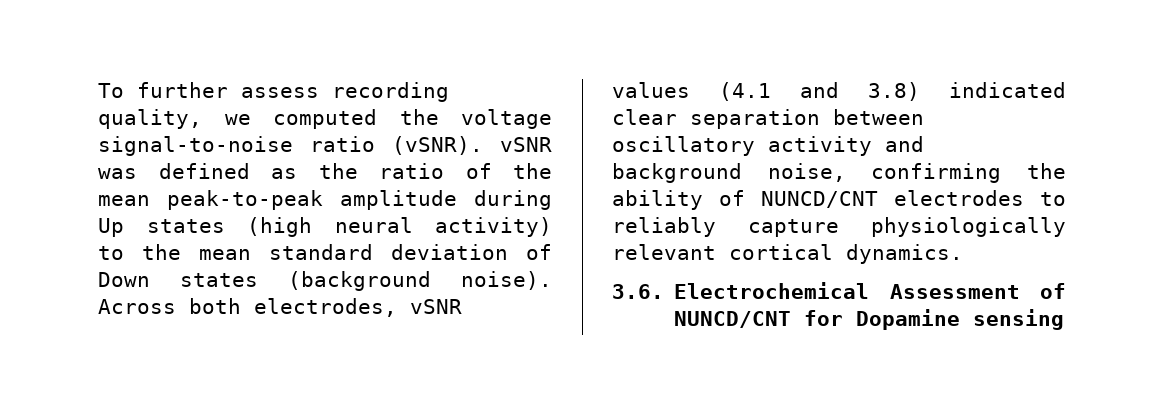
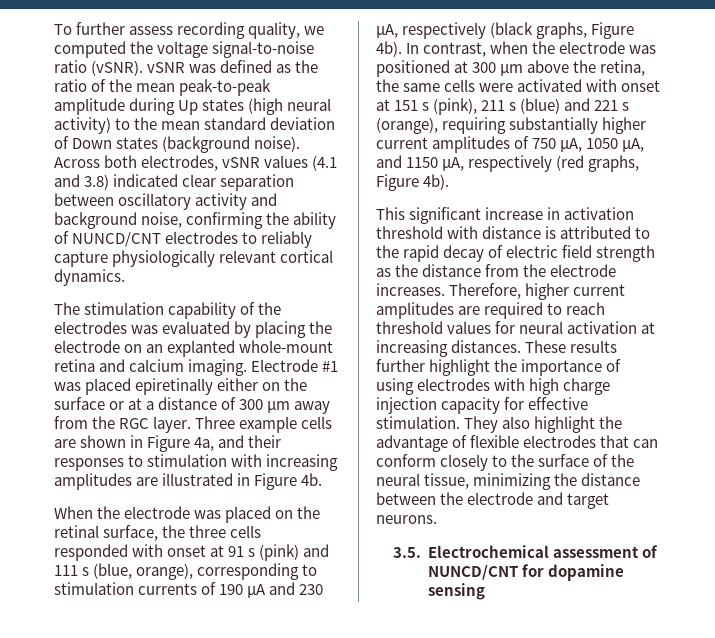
[612,282,1020,299] 3.6. Electrochemical Assessment -> [54,302,282,319] [54,321,333,338] [54,340,334,357] [54,359,339,376] [54,378,308,395] [54,397,331,414] [54,416,333,433] [54,435,282,452] [54,454,339,471] [54,473,323,490] [54,506,321,523] [54,525,262,541] [54,544,330,561] [54,563,318,580] [54,582,324,598] [376,22,635,39] [376,41,657,57] [376,60,646,77] [376,79,661,92] [376,98,630,115] [376,117,647,134] [376,136,645,153] [376,155,640,172] [376,174,450,191] [376,207,635,224] [376,226,651,239] [376,245,656,262] [376,264,617,277] [376,283,626,300] [376,302,606,319] [376,321,656,334] [376,340,618,357] [376,359,622,376] [376,378,611,395] [376,397,589,414] [376,416,623,433] [376,435,659,452] [376,454,635,471] [376,473,641,490] [376,492,610,509] [376,515,437,524] [392,545,640,558] The stimulation capability of the electrodes was evaluated by placing the electrode on an explanted whole-mount retina and calcium imaging. Electrode #1 was placed epiretinally either on the surface or at a distance of 300 µm away from the RGC layer. Three example cells are shown in Figure 4a, and their responses to stimulation with increasing amplitudes are illustrated in Figure 4b. // When the electrode was placed on the retinal surface, the three cells responded with onset at 91 s (pink) and 111 s (blue, orange), corresponding to stimulation currents of 190 µA and 230 µA, respectively (black graphs, Figure 4b). In contrast, when the electrode was positioned at 300 µm above the retina, the same cells were activated with onset at 151 s (pink), 211 s (blue) and 221 s (orange), requiring substantially higher current amplitudes of 750 µA, 1050 µA, and 1150 µA, respectively (red graphs, Figure 4b). // This significant increase in activation threshold with distance is attributed to the rapid decay of electric field strength as the distance from the electrode increases. Therefore, higher current amplitudes are required to reach threshold values for neural activation at increasing distances. These results further highlight the importance of using electrodes with high charge injection capacity for effective stimulation. They also highlight the advantage of flexible electrodes that can conform closely to the surface of the neural tissue, minimizing the distance between the electrode and target neurons. // 3.5. Electrochemical assessment
[856,309,961,330] Dopamine -> [548,564,625,581] dopamine

